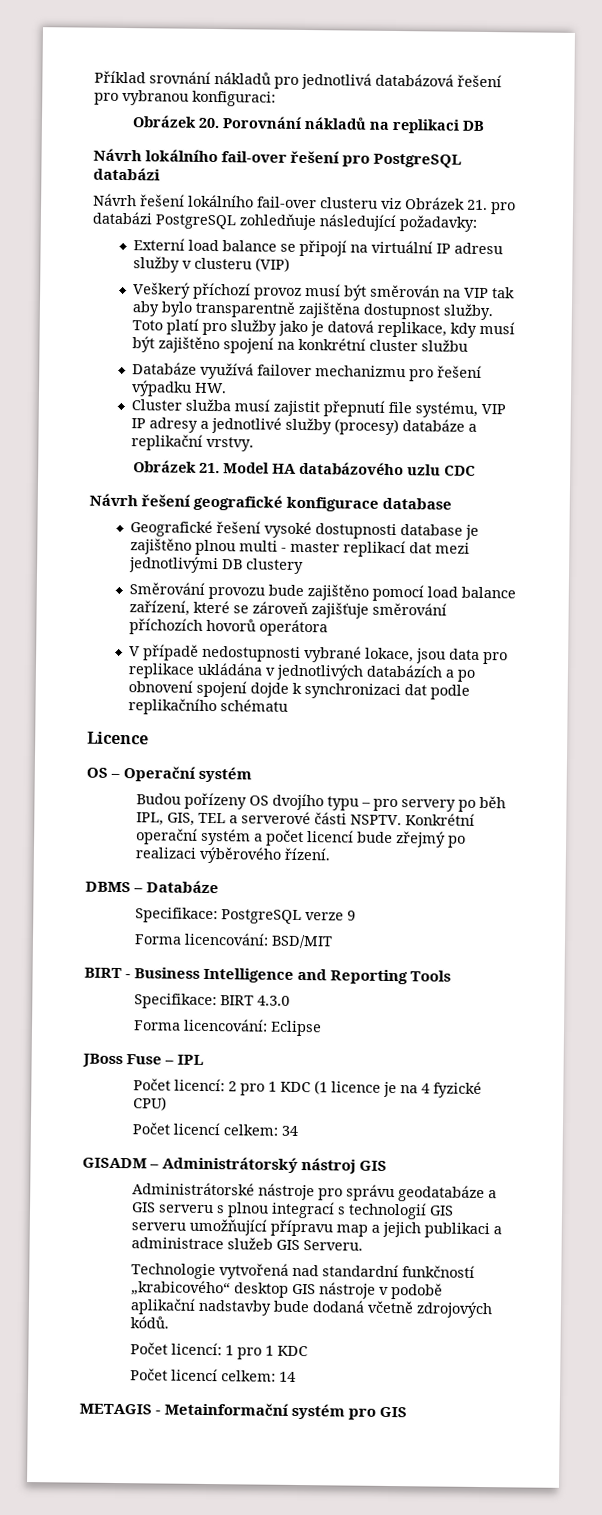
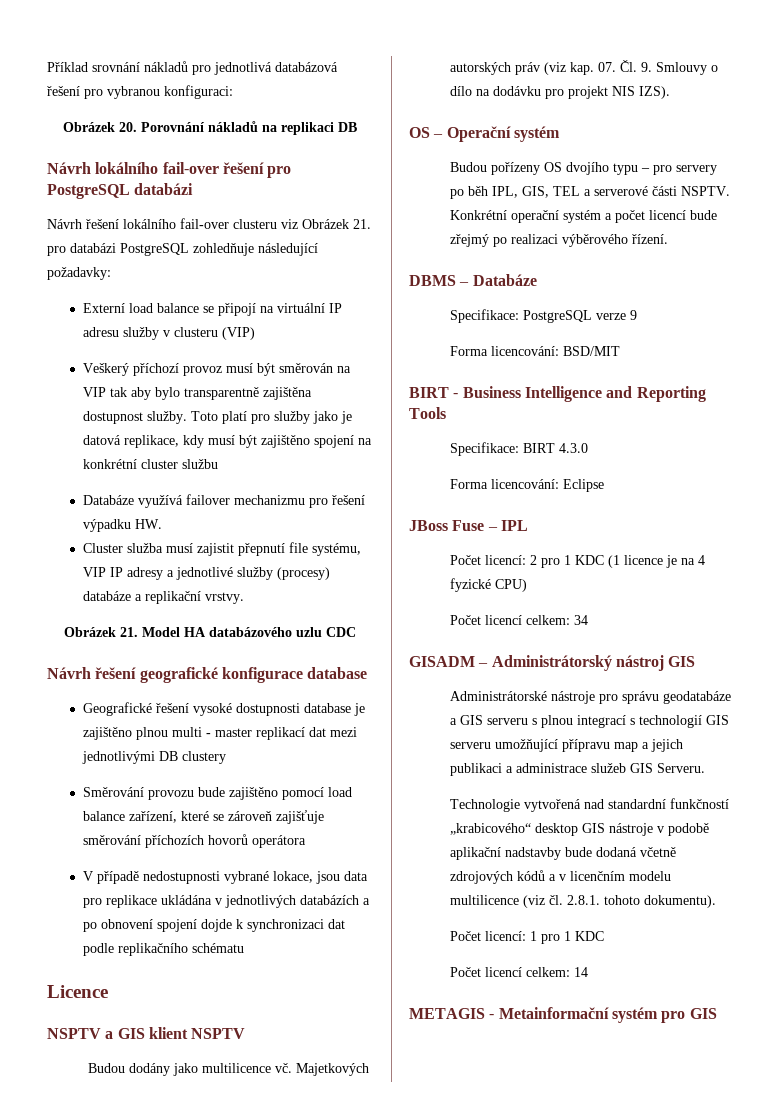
(149, 738) none -> [47,1027,246,1039] [88,1063,370,1076] [450,60,719,75] [450,86,671,99] // NSPTV a GIS klient NSPTV // Budou dodány jako multilicence vč. Majetkových autorských práv (viz kap. 07. Čl. 9. Smlouvy o dílo na dodávku pro projekt NIS IZS).
[129,1316,169,1329] kódů. -> [517,870,672,881] [450,895,717,908] kódů a v licenčním modelu multilicence (viz čl. 2.8.1. tohoto dokumentu).

